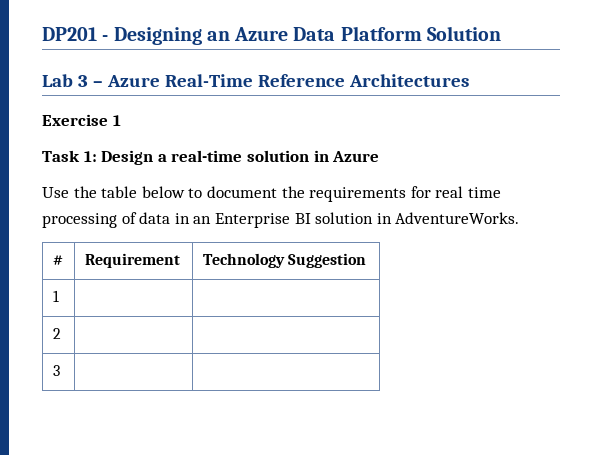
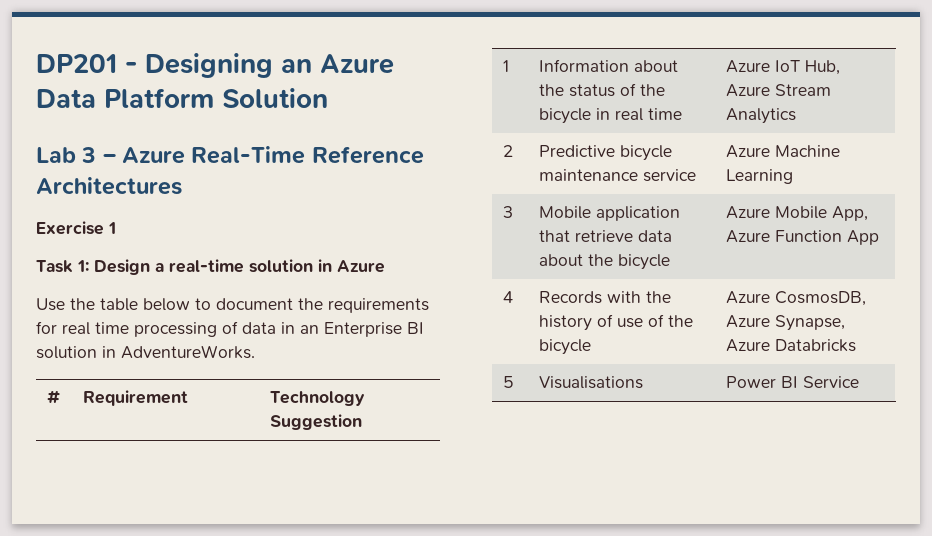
[52,328,61,339] [52,365,60,376] | // 2 | | // 3 | | -> [539,59,679,72] [539,83,666,97] [539,108,683,124] [726,60,841,75] [726,84,832,97] [726,108,797,124] [503,145,514,157] [539,145,673,161] [539,169,697,182] [726,145,841,158] [726,169,794,184] [503,206,514,218] [539,206,681,221] [539,230,673,242] [539,254,671,270] [726,206,869,221] [726,230,880,245] [503,291,514,303] [539,291,672,304] [539,314,694,331] [539,339,592,355] [726,291,867,306] [726,315,846,331] [726,339,857,352] [503,376,515,388] [539,376,644,389] [726,376,860,388] Information about the status of the bicycle in real time | Azure IoT Hub, Azure Stream Analytics // 2 | Predictive bicycle maintenance service | Azure Machine Learning // 3 | Mobile application that retrieve data about the bicycle | Azure Mobile App, Azure Function App // 4 | Records with the history of use of the bicycle | Azure CosmosDB, Azure Synapse, Azure Databricks // 5 | Visualisations | Power BI Service

